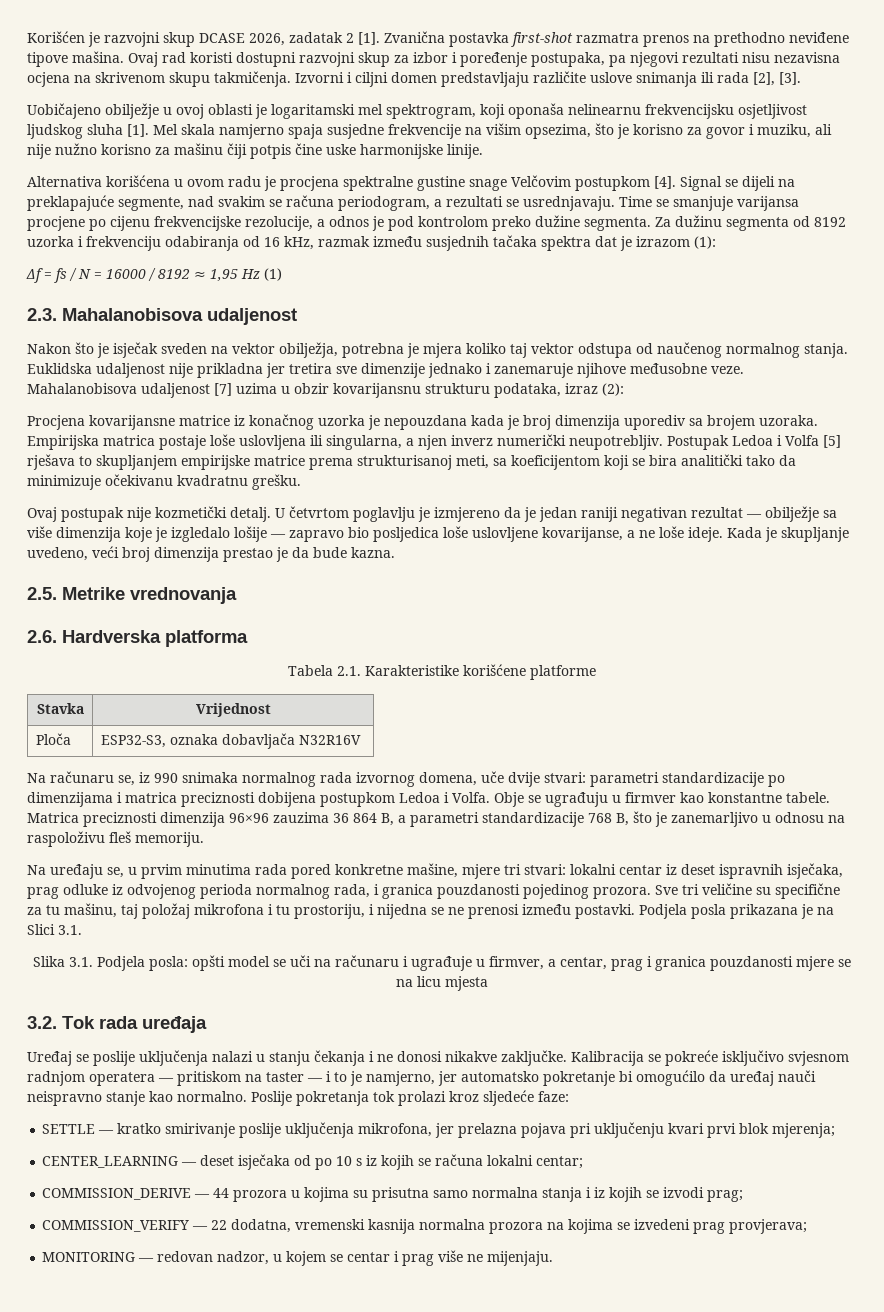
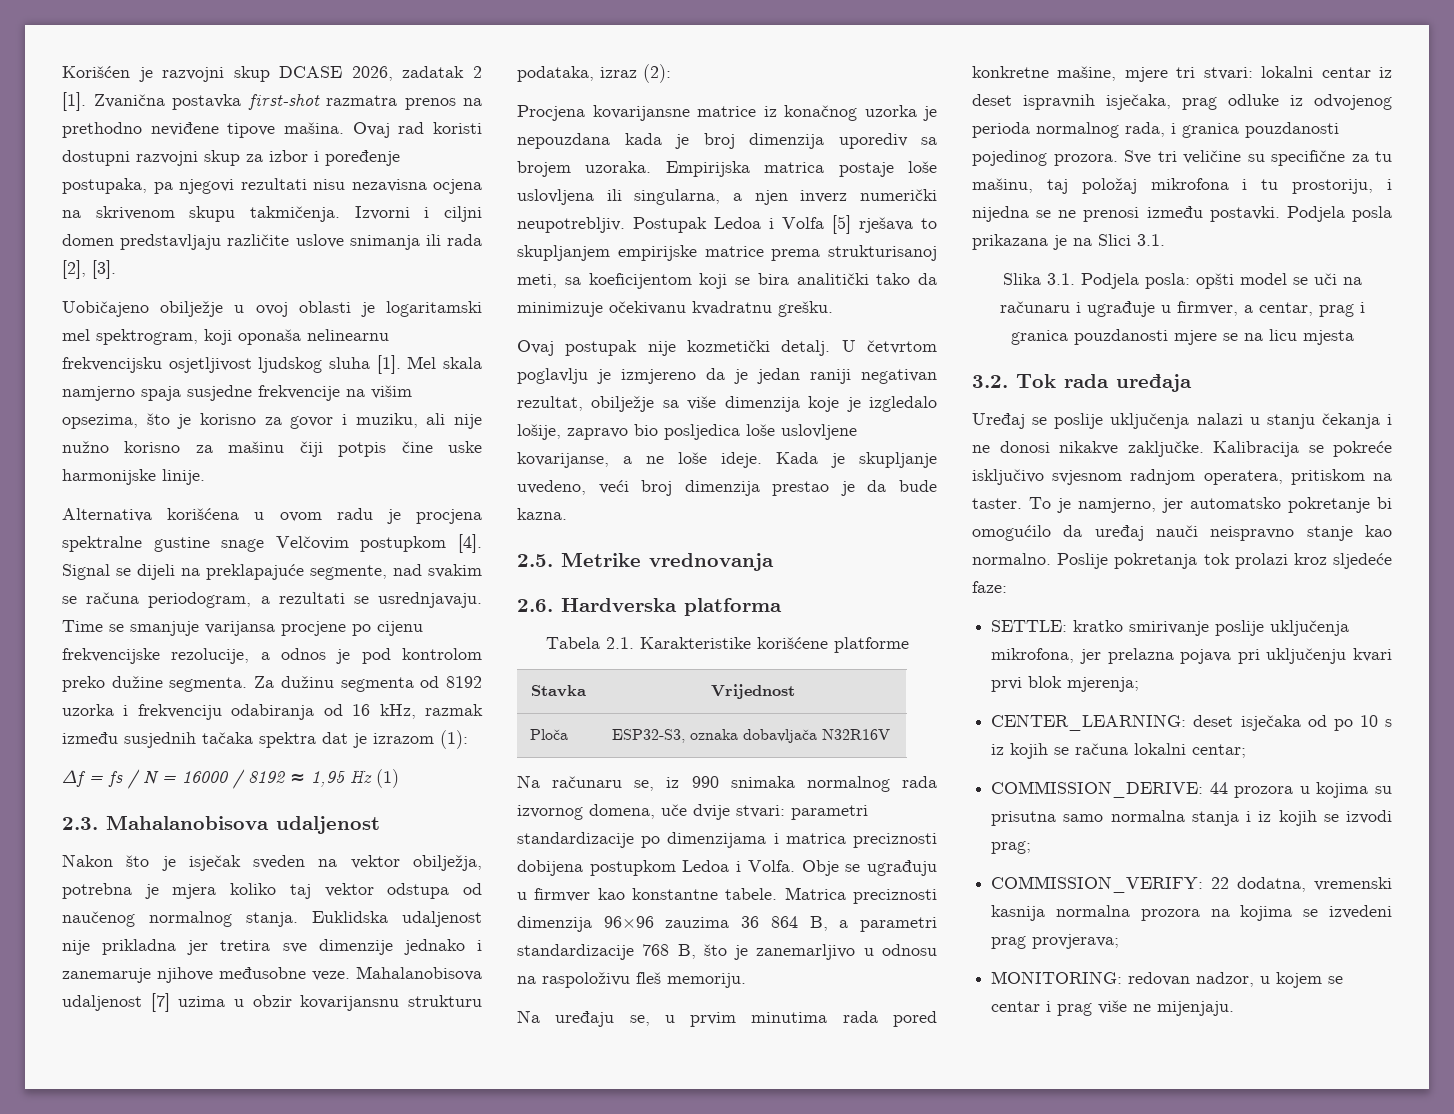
[691,507,762,518] rezultat — -> [517,396,583,411] rezultat,
[234,526,286,542] lošije — -> [517,424,561,440] lošije,
[89,1071,347,1086] operatera — pritiskom na taster — i to -> [1203,469,1392,485] [972,497,1051,509] operatera, pritiskom na taster. To
[42,1124,115,1134] SETTLE — -> [991,620,1068,632] SETTLE:
[42,1156,198,1168] CENTER_LEARNING — -> [991,714,1187,731] CENTER_LEARNING:
[42,1188,211,1200] COMMISSION_DERIVE — -> [991,781,1204,798] COMMISSION_DERIVE:
[42,1220,209,1232] COMMISSION_VERIFY — -> [991,876,1204,893] COMMISSION_VERIFY:
[42,1252,155,1262] MONITORING — -> [991,971,1123,984] MONITORING:

